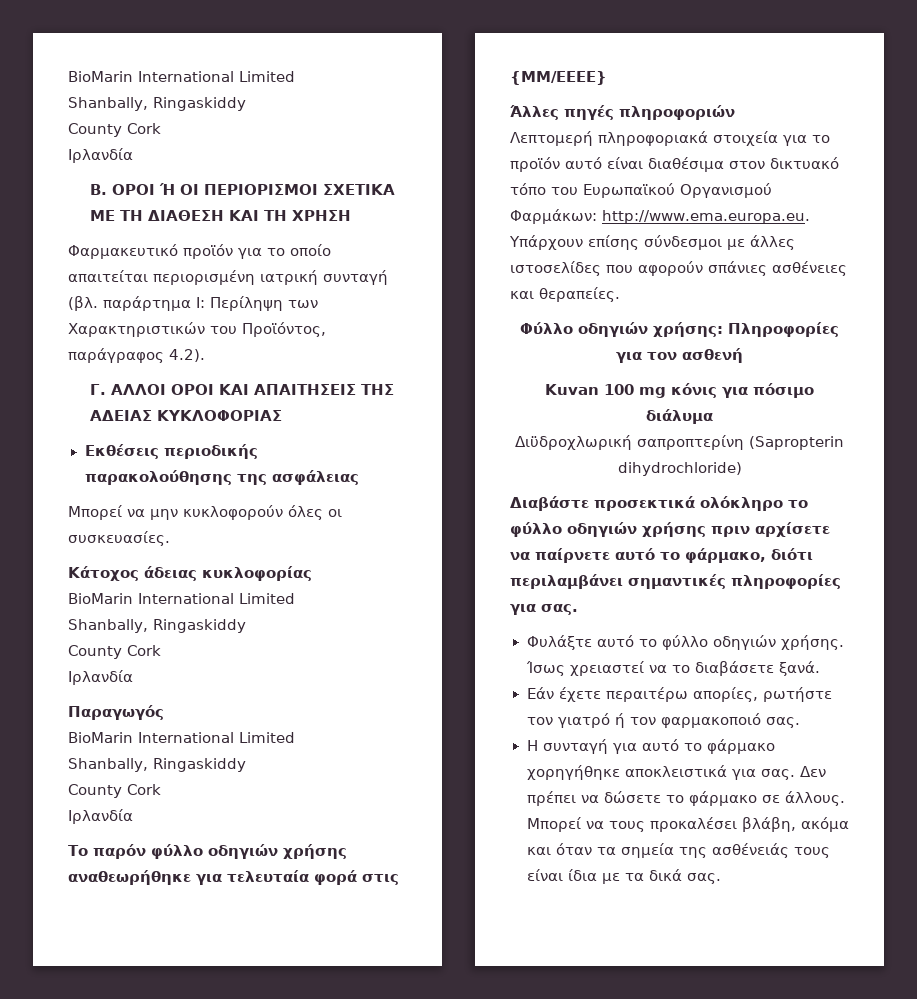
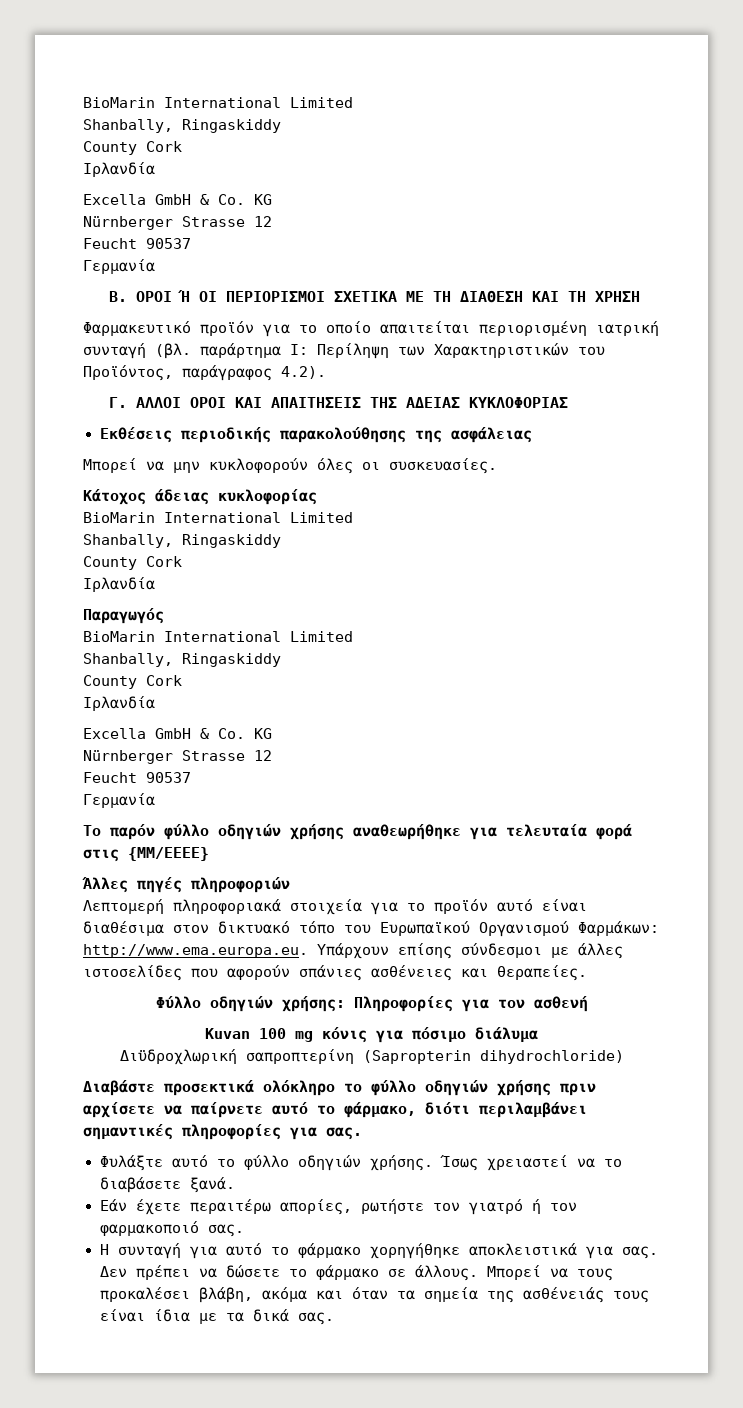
[68,71,295,82] [68,97,246,111] [68,123,161,137] [68,148,133,163] BioMarin International Limited // Shanbally, Ringaskiddy // County Cork // Ιρλανδία -> [83,97,353,108] [83,119,281,133] [83,141,182,155] [83,162,155,177] [83,194,272,205] [83,216,272,230] [83,238,191,249] [83,259,155,274] BioMarin International Limited // Shanbally, Ringaskiddy // County Cork // Ιρλανδία // Excella GmbH & Co. KG // Nürnberger Strasse 12 // Feucht 90537 // Γερμανία
(133, 816) none -> [83,728,272,739] [83,750,272,764] [83,772,191,783] [83,793,155,808] // Excella GmbH & Co. KG // Nürnberger Strasse 12 // Feucht 90537 // Γερμανία

